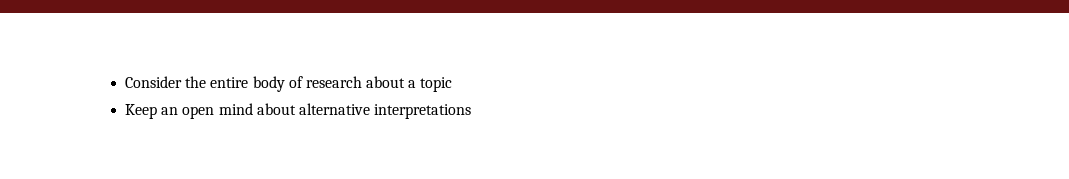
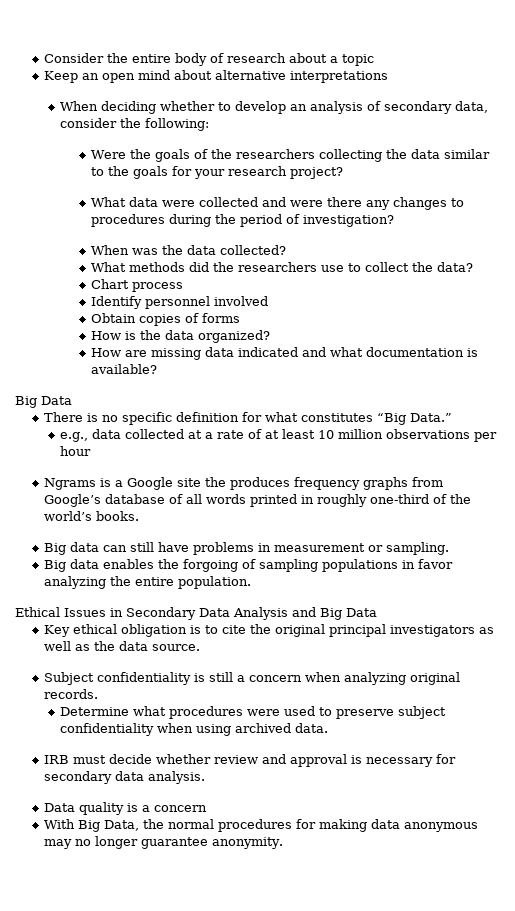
(472, 111) none -> [60,101,489,114] [60,118,210,131] [91,149,491,162] [91,166,344,179] [91,197,465,210] [91,214,395,227] [91,245,287,255] [91,262,474,272] [91,279,184,292] [91,296,269,309] [91,313,241,326] [91,330,271,343] [91,347,479,360] [91,364,158,374] [15,396,72,408] [44,412,453,425] [60,429,498,442] [60,446,92,456] [44,477,444,490] [44,494,472,507] [44,511,140,521] [44,542,450,555] [44,559,454,572] [44,576,252,589] [15,607,377,620] [44,624,495,637] [44,641,201,651] [44,672,461,685] [44,689,99,699] [60,706,447,719] [60,723,329,736] [44,754,457,767] [44,771,206,784] [44,802,208,815] [44,819,479,832] [44,836,284,849] // When deciding whether to develop an analysis of secondary data, consider the following: // Were the goals of the researchers collecting the data similar to the goals for your research project? // What data were collected and were there any changes to procedures during the period of investigation? // When was the data collected? // What methods did the researchers use to collect the data? // Chart process // Identify personnel involved // Obtain copies of forms // How is the data organized? // How are missing data indicated and what documentation is available? // Big Data // There is no specific definition for what constitutes “Big Data.” // e.g., data collected at a rate of at least 10 million observations per hour // Ngrams is a Google site the produces frequency graphs from Google’s database of all words printed in roughly one-third of the world’s books. // Big data can still have problems in measurement or sampling. // Big data enables the forgoing of sampling populations in favor analyzing the entire population. // Ethical Issues in Secondary Data Analysis and Big Data // Key ethical obligation is to cite the original principal investigators as well as the data source. // Subject confidentiality is still a concern when analyzing original records. // Determine what procedures were used to preserve subject confidentiality when using archived data. // IRB must decide whether review and approval is necessary for secondary data analysis. // Data quality is a concern // With Big Data, the normal procedures for making data anonymous may no longer guarantee anonymity.

